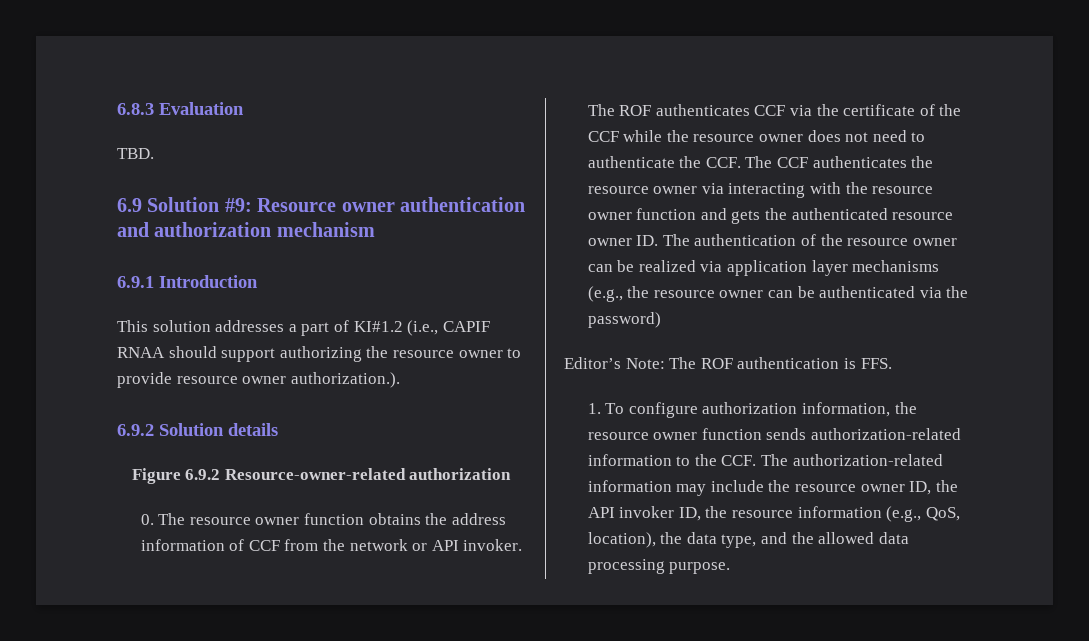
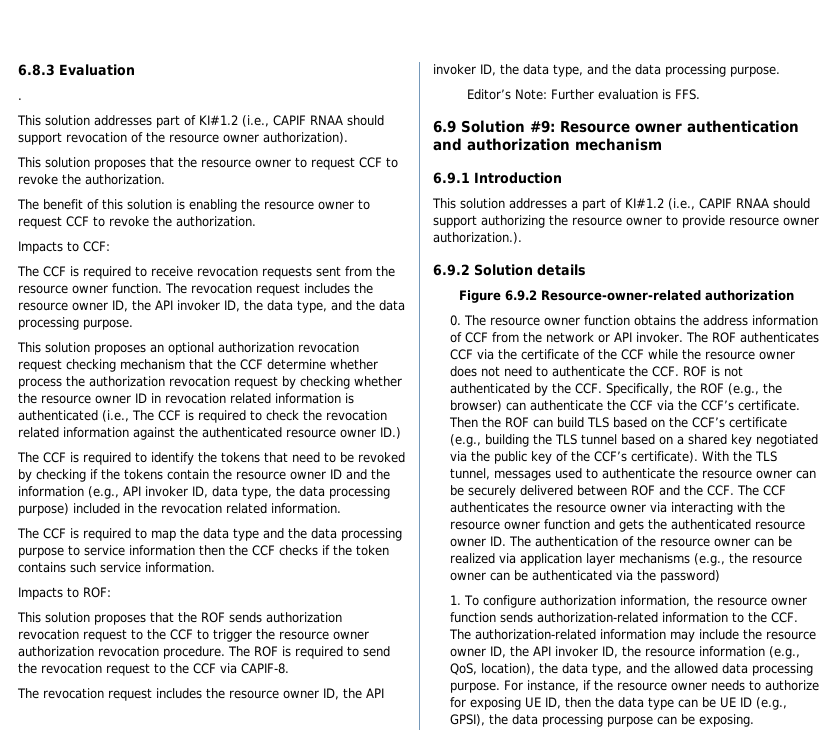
[117,148,154,159] TBD. -> [18,98,22,100] [17,115,384,128] [18,132,348,145] [17,157,398,170] [18,174,165,185] [17,199,370,212] [18,216,256,229] [18,241,110,254] [17,266,395,279] [18,283,373,296] [18,300,405,313] [18,317,133,330] [17,342,359,355] [18,359,378,372] [18,376,402,389] [18,393,354,404] [18,410,387,423] [18,427,401,440] [17,452,405,465] [18,469,390,482] [18,486,390,499] [18,503,341,516] [17,528,402,541] [18,545,389,558] [18,562,215,573] [18,587,111,600] [17,612,342,625] [18,629,369,642] [18,646,390,659] [18,663,289,676] [17,688,384,701] [433,64,780,77] [466,89,700,100] . // This solution addresses part of KI#1.2 (i.e., CAPIF RNAA should support revocation of the resource owner authorization). // This solution proposes that the resource owner to request CCF to revoke the authorization. // The benefit of this solution is enabling the resource owner to request CCF to revoke the authorization. // Impacts to CCF: // The CCF is required to receive revocation requests sent from the resource owner function. The revocation request includes the resource owner ID, the API invoker ID, the data type, and the data processing purpose. // This solution proposes an optional authorization revocation request checking mechanism that the CCF determine whether process the authorization revocation request by checking whether the resource owner ID in revocation related information is authenticated (i.e., The CCF is required to check the revocation related information against the authenticated resource owner ID.) // The CCF is required to identify the tokens that need to be revoked by checking if the tokens contain the resource owner ID and the information (e.g., API invoker ID, data type, the data processing purpose) included in the revocation related information. // The CCF is required to map the data type and the data processing purpose to service information then the CCF checks if the token contains such service information. // Impacts to ROF: // This solution proposes that the ROF sends authorization revocation request to the CCF to trigger the resource owner authorization revocation procedure. The ROF is required to send the revocation request to the CCF via CAPIF-8. // The revocation request includes the resource owner ID, the API invoker ID, the data type, and the data processing purpose. // Editor’s Note: Further evaluation is FFS.
(741, 162) none -> [682,366,743,377] [449,383,782,396] [449,400,800,412] [448,417,787,428] [449,434,818,447] [449,451,777,464] [449,468,816,481] [449,485,734,498] ROF is not authenticated by the CCF. Specifically, the ROF (e.g., the browser) can authenticate the CCF via the CCF’s certificate. Then the ROF can build TLS based on the CCF’s certificate (e.g., building the TLS tunnel based on a shared key negotiated via the public key of the CCF’s certificate). With the TLS tunnel, messages used to authenticate the resource owner can be securely delivered between ROF and the CCF.
[564,357,892,369] // Editor’s Note: The ROF authentication is FFS. -> (720, 576) none
(731, 568) none -> [503,680,819,692] [449,697,787,710] [449,714,754,727] For instance, if the resource owner needs to authorize for exposing UE ID, then the data type can be UE ID (e.g., GPSI), the data processing purpose can be exposing.

